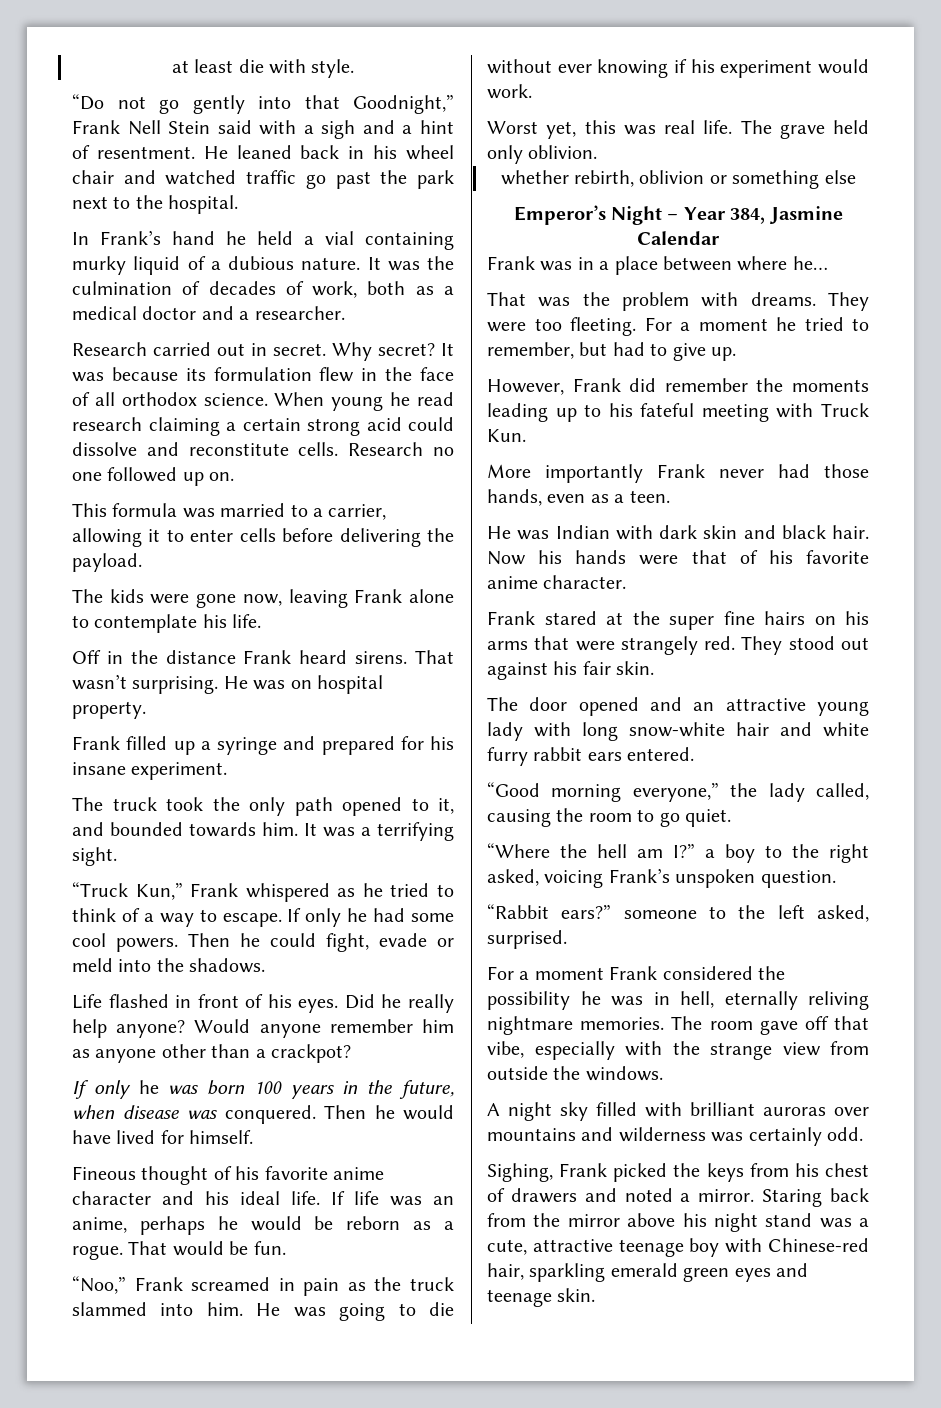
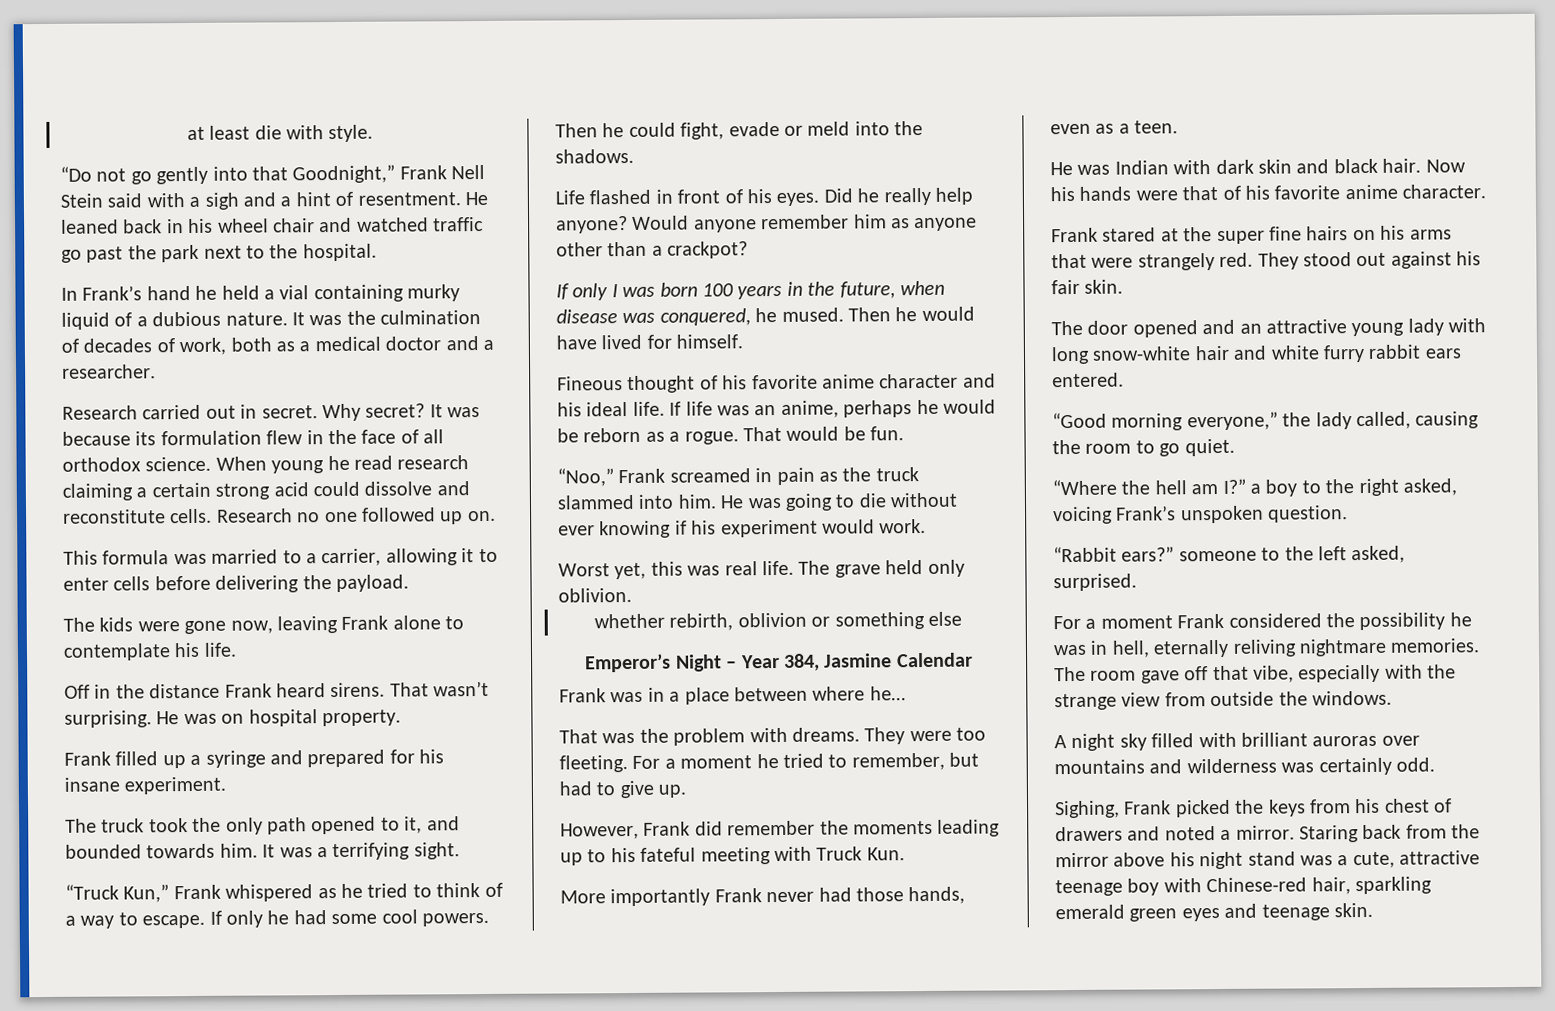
[138,1080,159,1094] he -> [611,284,618,298] I
[224,1105,316,1124] conquered. -> [659,307,844,326] conquered, he mused.

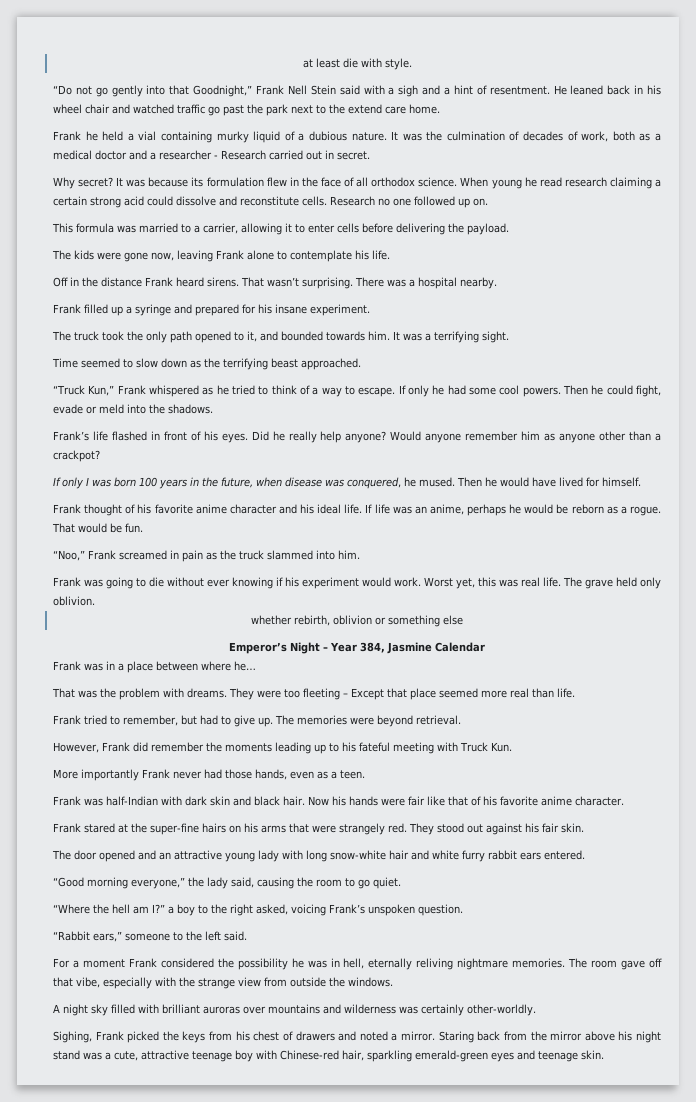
[302,243,377,262] [61,285,191,301] hospital. // In Frank’s hand -> [348,104,440,114] [53,131,81,141] extend care home. // Frank
[62,364,156,379] researcher. // -> [159,150,218,160] researcher -
(318, 412) none -> (370, 155) //
[156,709,401,727] He was on hospital property. -> [355,277,497,289] There was a hospital nearby.
(460, 851) none -> [52,358,361,370] // Time seemed to slow down as the terrifying beast approached.
[555,190,585,205] Life -> [53,431,108,441] Frank’s life
[557,376,623,391] Fineous -> [53,504,81,514] Frank
[720,495,745,509] He -> [53,577,81,587] // Frank
(927, 526) // -> (421, 582) none
[559,753,779,773] fleeting. For a moment he -> [303,688,575,700] [53,715,81,725] fleeting – Except that place seemed more real than life. // Frank
(687, 791) none -> [275,715,461,727] The memories were beyond retrieval.
[1050,160,1169,176] He was Indian -> [53,796,158,806] Frank was half-Indian
(1178, 195) none -> [408,796,445,806] fair like
[1216,226,1302,245] super fine -> [150,823,199,835] super-fine
[1356,411,1411,430] called, -> [231,877,254,888] said,
[1121,546,1175,562] ears?” -> [93,931,122,942] ears,”
[1351,545,1406,564] [1053,573,1137,592] asked, surprised. -> [224,931,247,941] said.
[1396,757,1435,772] odd. -> [467,1004,536,1016] other-worldly.
[1055,904,1178,922] emerald green -> [415,1050,488,1062] emerald-green

